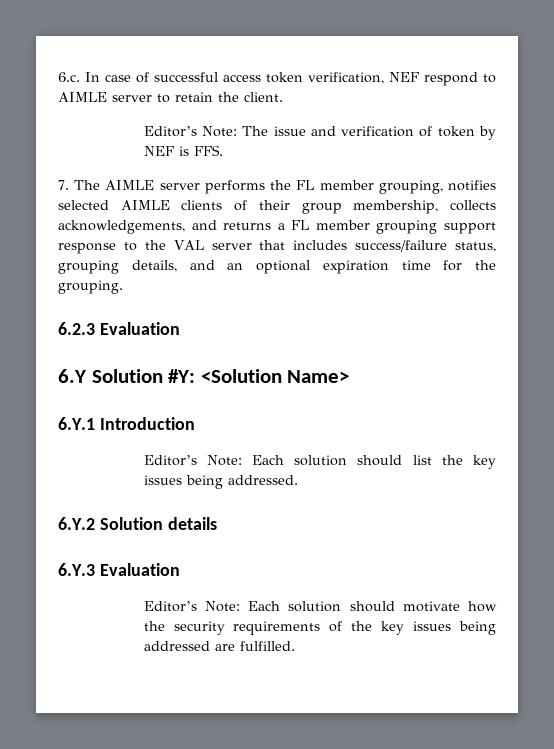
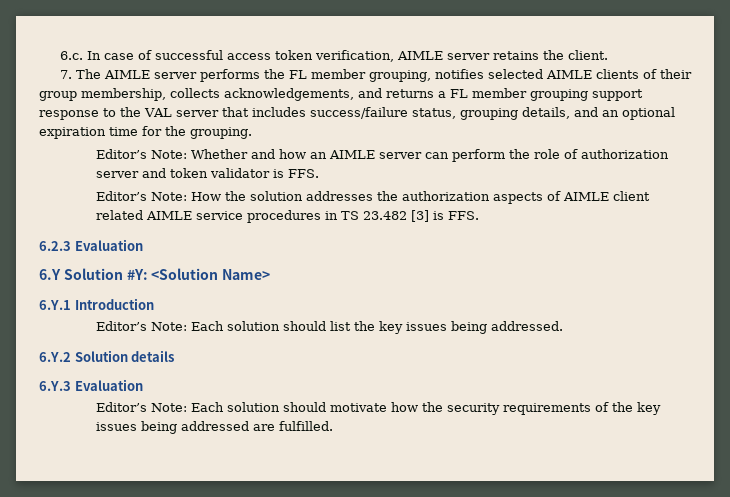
[389,72,496,86] [58,92,283,103] [143,126,496,140] [143,145,223,156] NEF respond to AIMLE server to retain the client. // Editor’s Note: The issue and verification of token by NEF is FFS. -> [396,50,608,60] AIMLE server retains the client.
(123, 287) none -> [95,149,669,162] [95,168,319,178] [95,191,650,204] [95,210,479,223] // Editor’s Note: Whether and how an AIMLE server can perform the role of authorization server and token validator is FFS. // Editor’s Note: How the solution addresses the authorization aspects of AIMLE client related AIMLE service procedures in TS 23.482 [3] is FFS.

